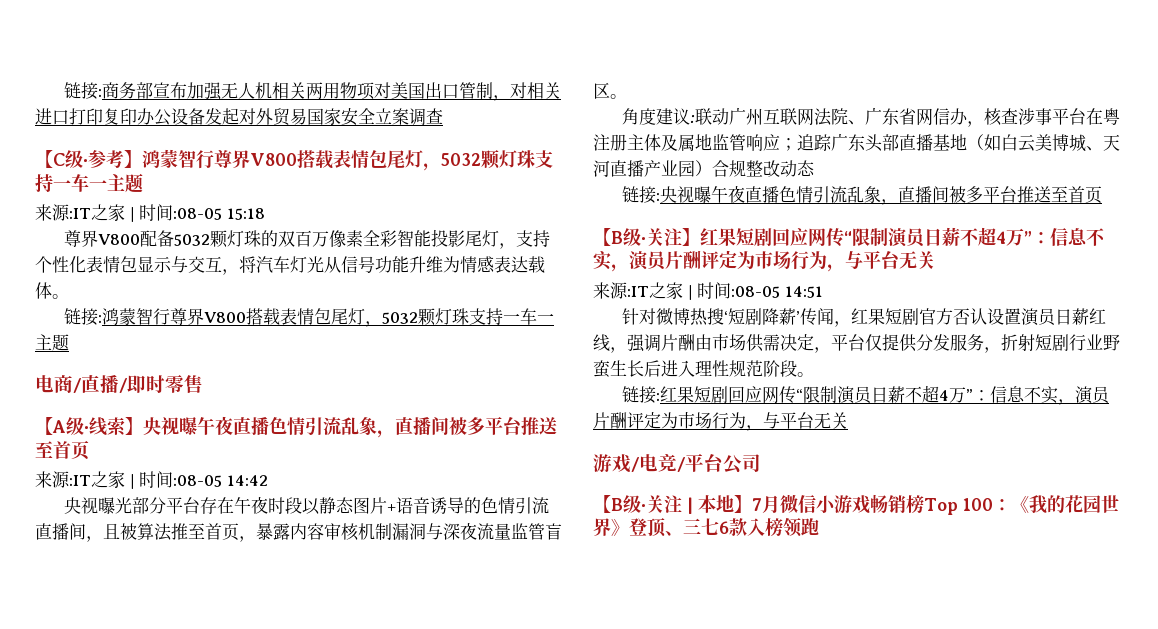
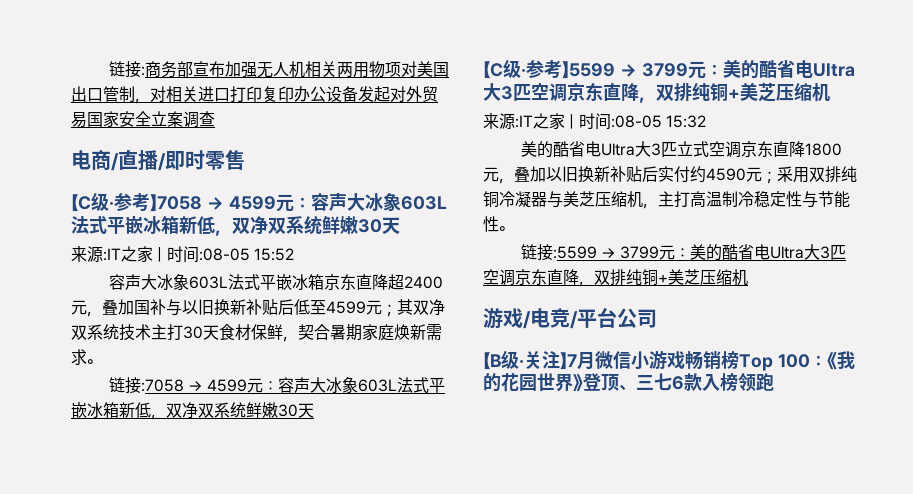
[35,149,553,171] [35,173,143,193] [35,204,265,222] [63,229,550,249] [35,256,545,275] [35,282,69,299] [63,308,554,327] [35,334,69,351] // 【C级·参考】鸿蒙智行尊界V800搭载表情包尾灯，5032颗灯珠支持一车一主题 // 来源:IT之家 | 时间:08-05 15:18 // 尊界V800配备5032颗灯珠的双百万像素全彩智能投影尾灯，支持个性化表情包显示与交互，将汽车灯光从信号功能升维为情感表达载体。 // 链接:鸿蒙智行尊界V800搭载表情包尾灯，5032颗灯珠支持一车一主题 -> (215, 119) none
[52,416,558,438] [35,440,89,460] [35,471,268,489] [63,497,549,515] [35,523,562,542] [593,82,627,99] [621,107,1120,127] [593,133,1120,152] [593,160,815,177] [621,186,1102,205] [593,227,1105,248] [593,250,935,272] [593,282,823,300] [621,308,1106,327] [593,334,1120,353] [593,360,814,378] [621,385,1111,405] [593,412,848,431] A级·线索】央视曝午夜直播色情引流乱象，直播间被多平台推送至首页 // 来源:IT之家 | 时间:08-05 14:42 // 央视曝光部分平台存在午夜时段以静态图片+语音诱导的色情引流直播间，且被算法推至首页，暴露内容审核机制漏洞与深夜流量监管盲区。 // 角度建议:联动广州互联网法院、广东省网信办，核查涉事平台在粤注册主体及属地监管响应；追踪广东头部直播基地（如白云美博城、天河直播产业园）合规整改动态 // 链接:央视曝午夜直播色情引流乱象，直播间被多平台推送至首页 // 【B级·关注】红果短剧回应网传“限制演员日薪不超4万”：信息不实，演员片酬评定为市场行为，与平台无关 // 来源:IT之家 | 时间:08-05 14:51 // 针对微博热搜‘短剧降薪’传闻，红果短剧官方否认设置演员日薪红线，强调片酬由市场供需决定，平台仅提供分发服务，折射短剧行业野蛮生长后进入理性规范阶段。 // 链接:红果短剧回应网传“限制演员日薪不超4万”：信息不实，演员片酬评定为市场行为，与平台无关 -> [78,192,447,212] [71,215,400,236] [71,246,294,263] [108,274,443,290] [71,299,445,317] [71,324,442,342] [71,349,102,365] [108,377,446,394] [71,402,314,420] [483,59,855,79] [483,82,830,103] [483,113,706,130] [520,141,842,158] [483,166,857,184] [483,191,850,209] [483,216,514,232] [520,244,847,261] [483,269,748,287] C级·参考】7058 → 4599元：容声大冰象603L法式平嵌冰箱新低，双净双系统鲜嫩30天 // 来源:IT之家 | 时间:08-05 15:52 // 容声大冰象603L法式平嵌冰箱京东直降超2400元，叠加国补与以旧换新补贴后低至4599元；其双净双系统技术主打30天食材保鲜，契合暑期家庭焕新需求。 // 链接:7058 → 4599元：容声大冰象603L法式平嵌冰箱新低，双净双系统鲜嫩30天 // 【C级·参考】5599 → 3799元：美的酷省电Ultra大3匹空调京东直降，双排纯铜+美芝压缩机 // 来源:IT之家 | 时间:08-05 15:32 // 美的酷省电Ultra大3匹立式空调京东直降1800元，叠加以旧换新补贴后实付约4590元；采用双排纯铜冷凝器与美芝压缩机，主打高温制冷稳定性与节能性。 // 链接:5599 → 3799元：美的酷省电Ultra大3匹空调京东直降，双排纯铜+美芝压缩机
[687,495,734,514] | 本地 -> (560, 360) none

